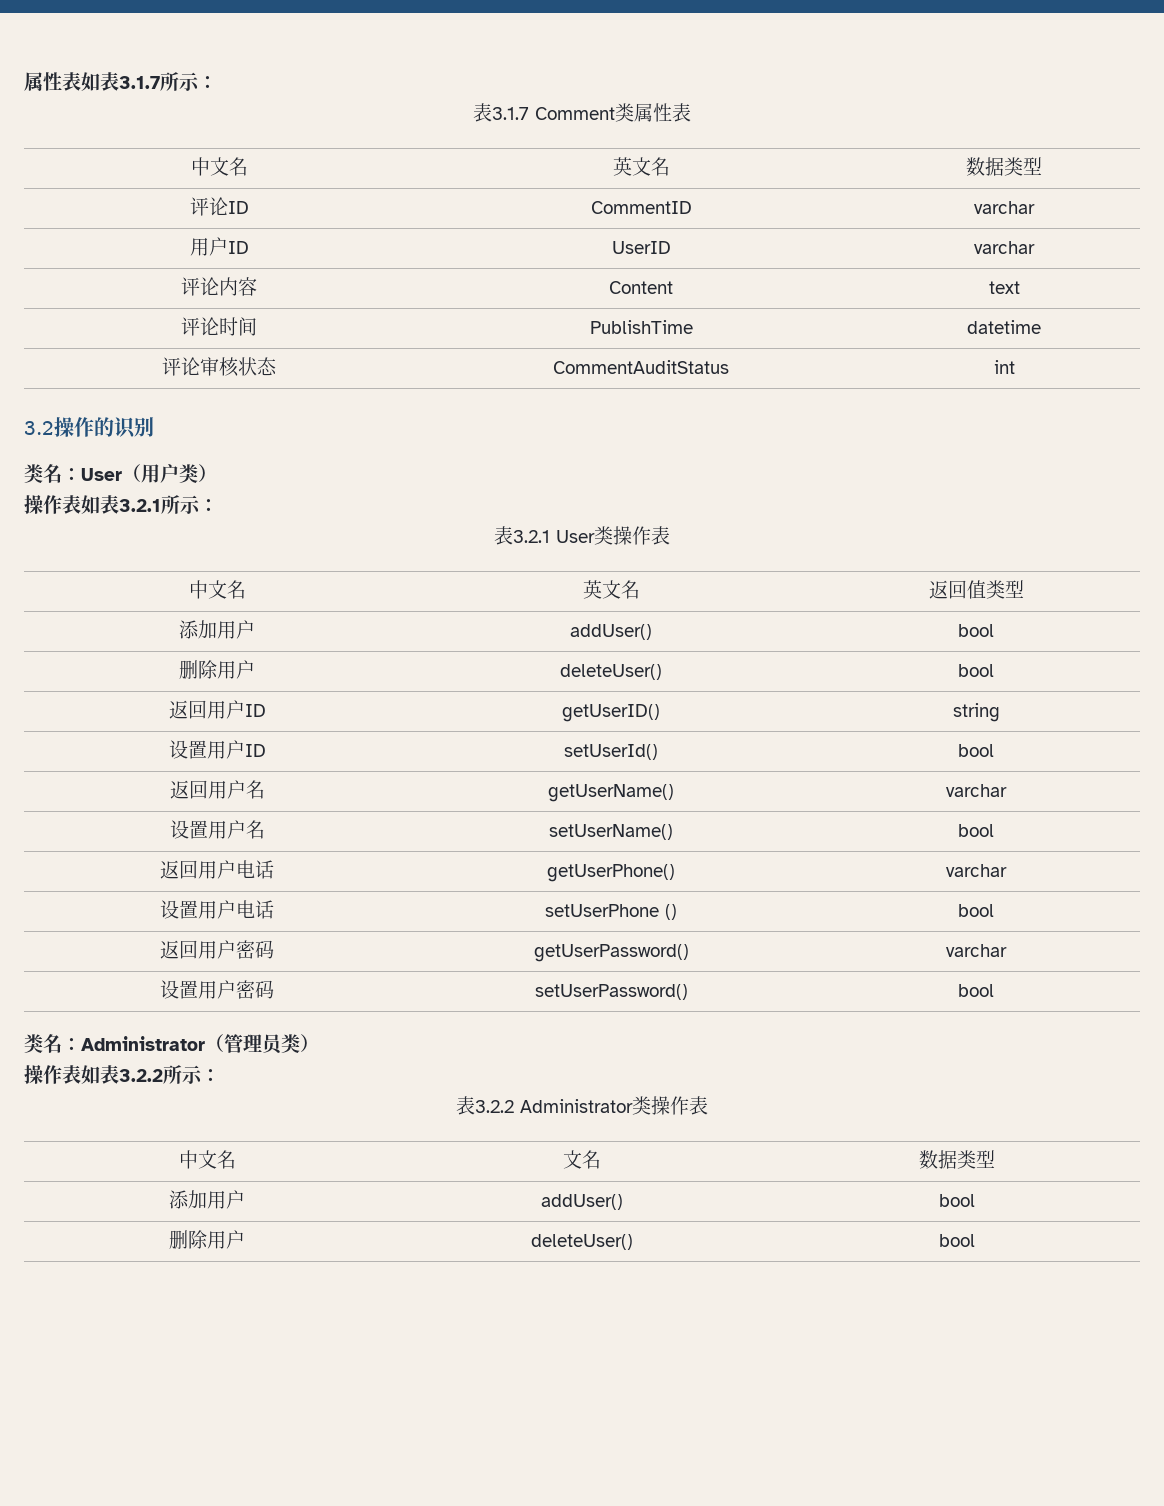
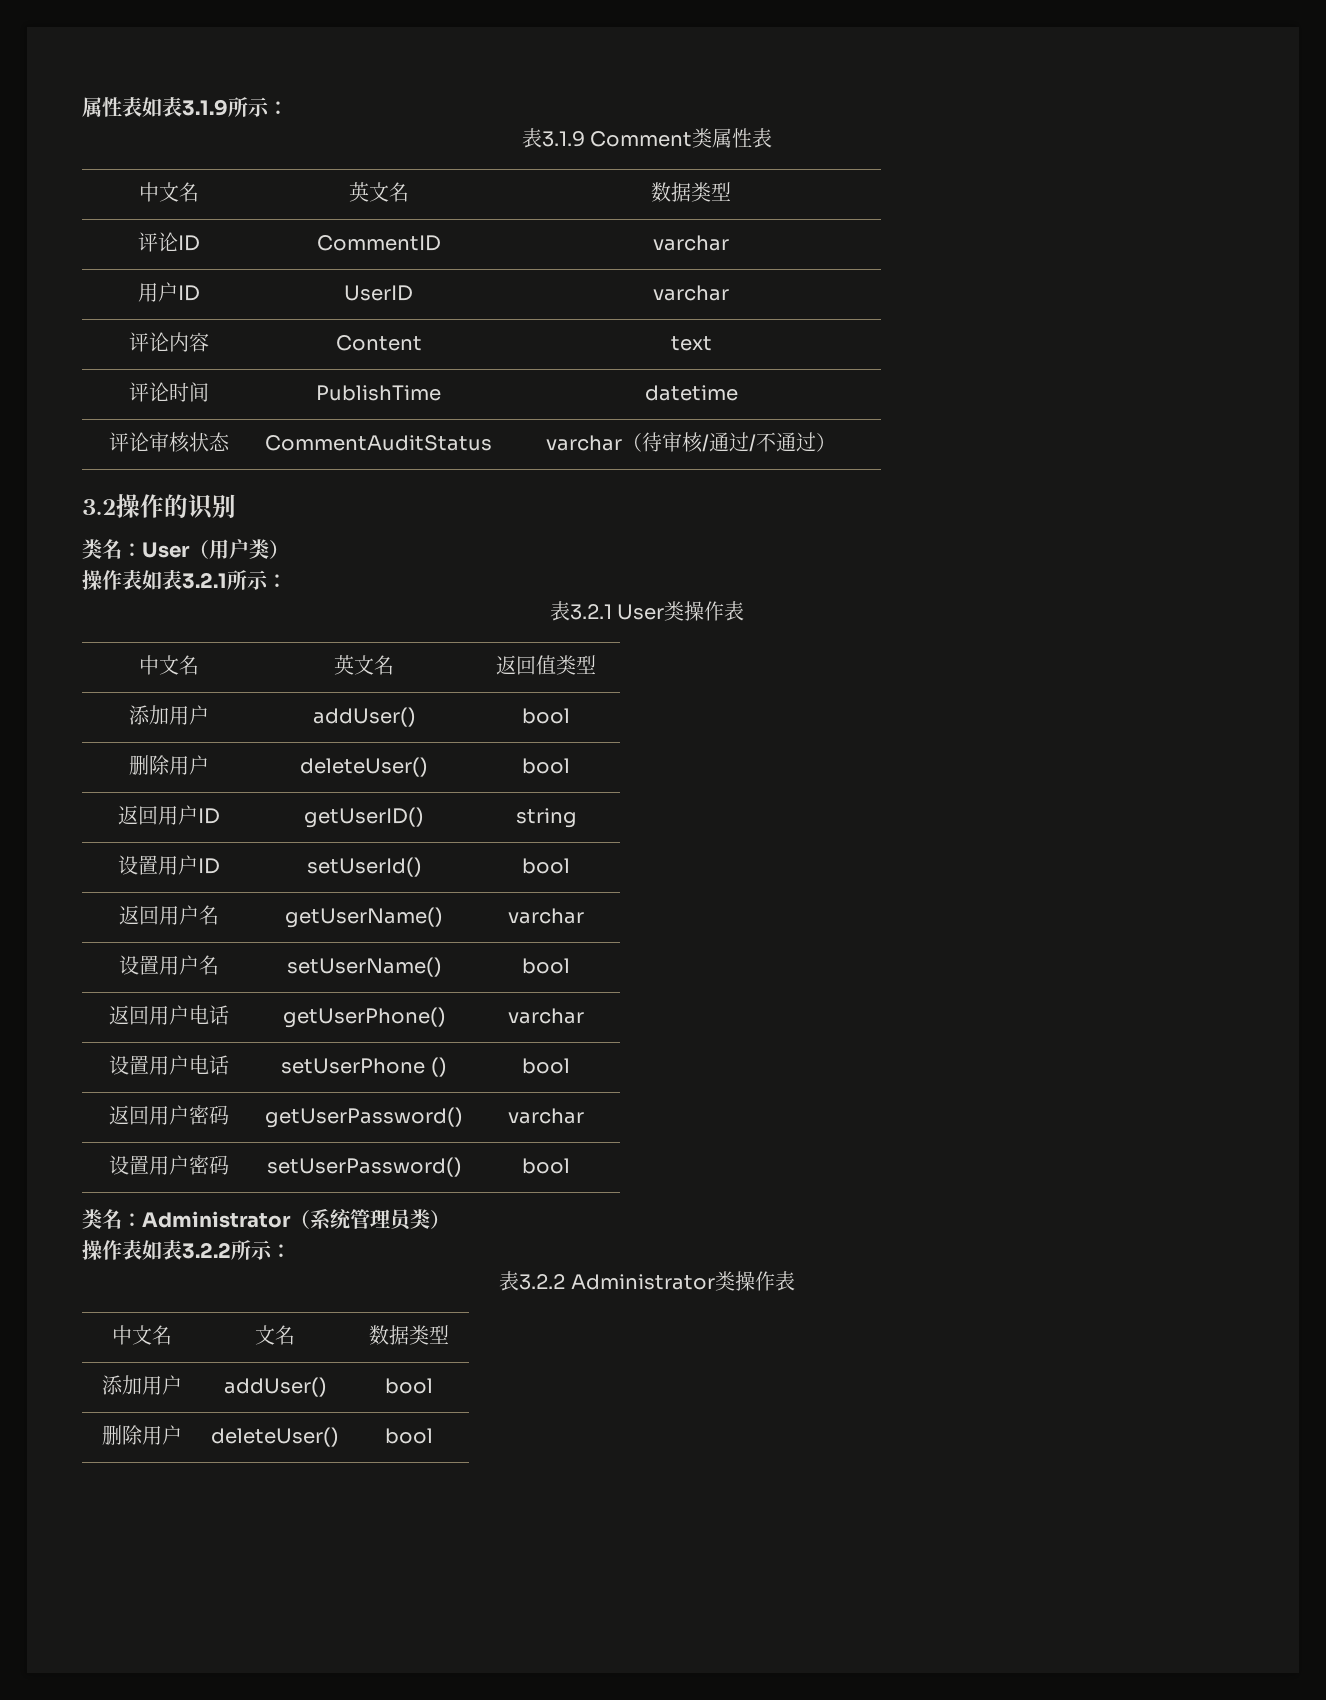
[119,72,217,91] [473,103,530,122] 3.1.7所示： // 表3.1.7 -> [182,97,288,117] [521,128,585,148] 3.1.9所示： // 表3.1.9
[993,360,1015,374] int -> [546,432,836,453] varchar（待审核/通过/不通过）
(224, 1043) none -> [310,1208,351,1230] 系统

